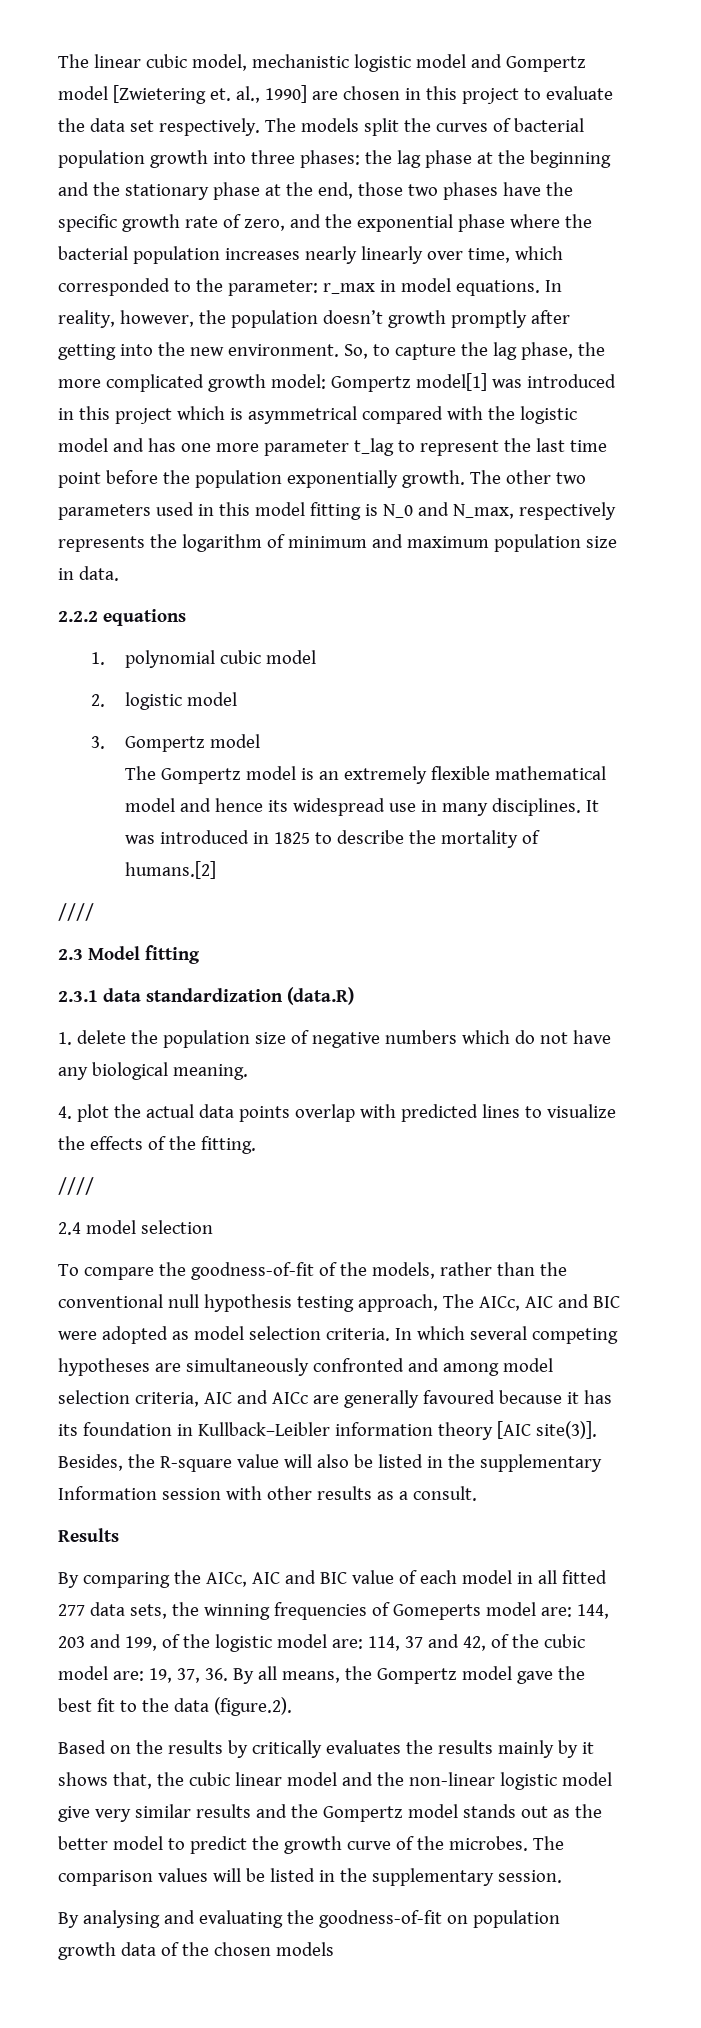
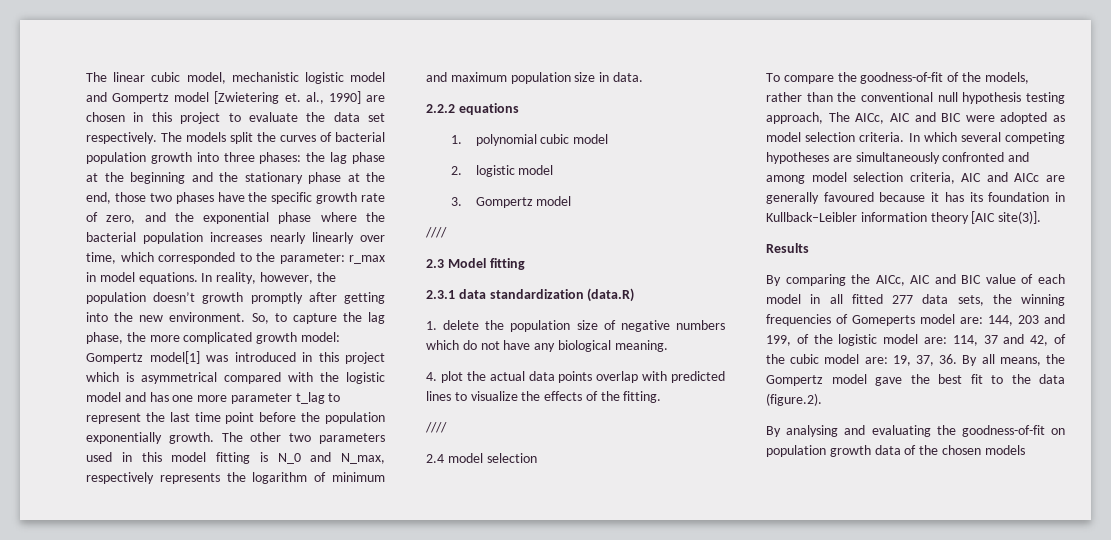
[124,766,606,784] [124,798,599,816] [124,830,540,848] [124,861,216,879] // The Gompertz model is an extremely flexible mathematical model and hence its widespread use in many disciplines. It was introduced in 1825 to describe the mortality of humans.[2] -> (572, 201) none
[58,1454,602,1472] [58,1486,477,1501] Besides, the R-square value will also be listed in the supplementary Information session with other results as a consult. -> (1042, 217) none
[58,1740,594,1758] [58,1772,612,1790] [58,1804,602,1822] [58,1836,564,1854] [58,1868,562,1886] // Based on the results by critically evaluates the results mainly by it shows that, the cubic linear model and the non-linear logistic model give very similar results and the Gompertz model stands out as the better model to predict the growth curve of the microbes. The comparison values will be listed in the supplementary session. -> (822, 399) none

